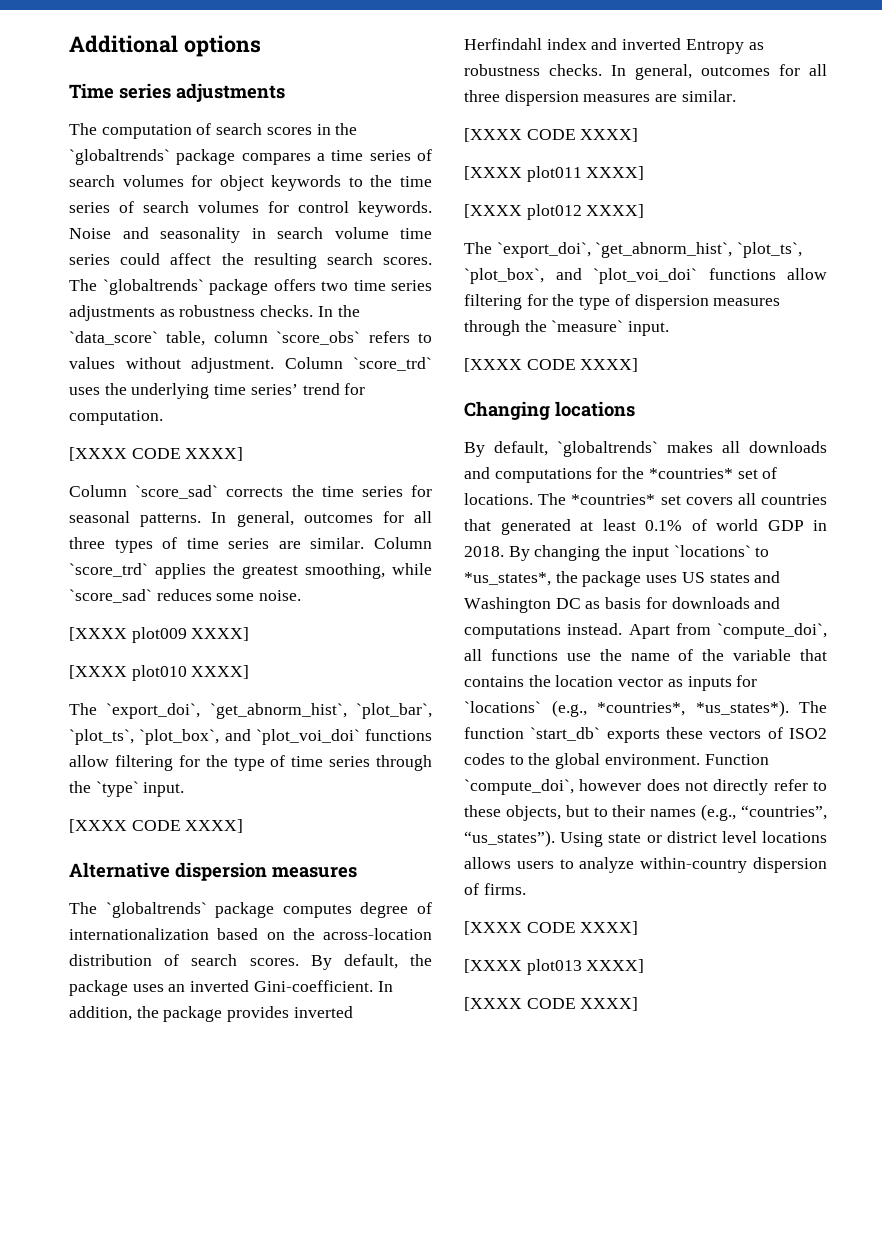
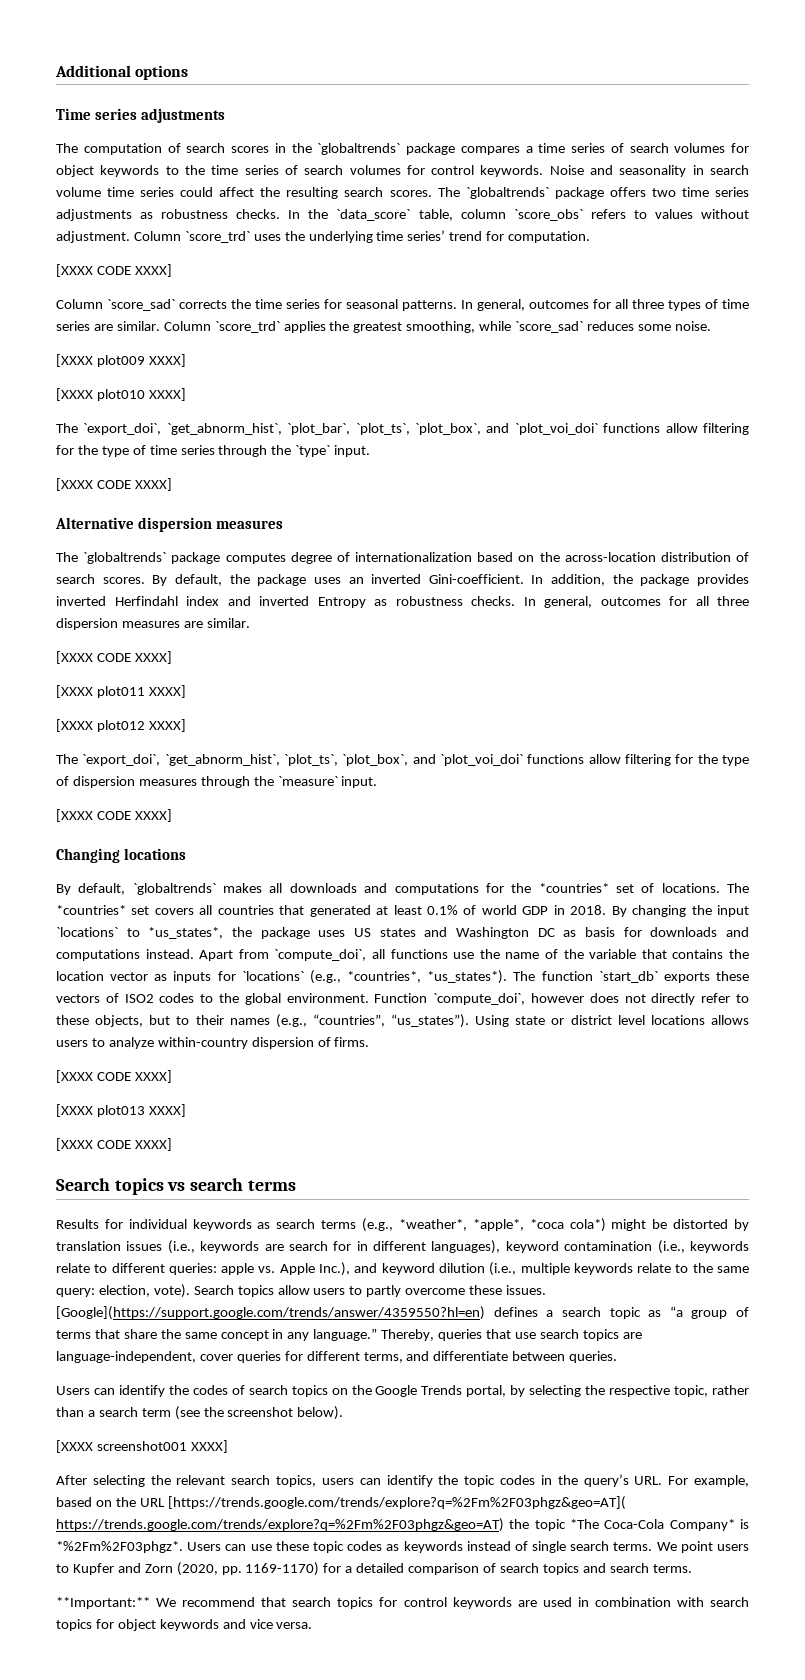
(639, 1004) none -> [56,1178,296,1195] [56,1218,750,1232] [56,1240,749,1254] [56,1262,749,1276] [56,1284,547,1298] [56,1306,749,1320] [56,1328,642,1341] [56,1351,618,1363] [56,1385,750,1397] [56,1406,344,1420] [56,1440,228,1453] [56,1474,750,1487] [56,1496,626,1510] [56,1518,750,1532] [56,1541,749,1553] [56,1562,692,1576] [56,1597,749,1609] [56,1619,313,1631] // Search topics vs search terms // Results for individual keywords as search terms (e.g., *weather*, *apple*, *coca cola*) might be distorted by translation issues (i.e., keywords are search for in different languages), keyword contamination (i.e., keywords relate to different queries: apple vs. Apple Inc.), and keyword dilution (i.e., multiple keywords relate to the same query: election, vote). Search topics allow users to partly overcome these issues. [Google](https://support.google.com/trends/answer/4359550?hl=en) defines a search topic as “a group of terms that share the same concept in any language.” Thereby, queries that use search topics are language-independent, cover queries for different terms, and differentiate between queries. // Users can identify the codes of search topics on the Google Trends portal, by selecting the respective topic, rather than a search term (see the screenshot below). // [XXXX screenshot001 XXXX] // After selecting the relevant search topics, users can identify the topic codes in the query’s URL. For example, based on the URL [https://trends.google.com/trends/explore?q=%2Fm%2F03phgz&geo=AT]( https://trends.google.com/trends/explore?q=%2Fm%2F03phgz&geo=AT) the topic *The Coca-Cola Company* is *%2Fm%2F03phgz*. Users can use these topic codes as keywords instead of single search terms. We point users to Kupfer and Zorn (2020, pp. 1169-1170) for a detailed comparison of search topics and search terms. // **Important:** We recommend that search topics for control keywords are used in combination with search topics for object keywords and vice versa.

